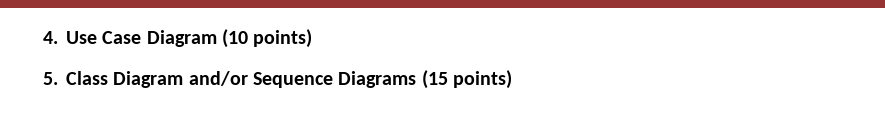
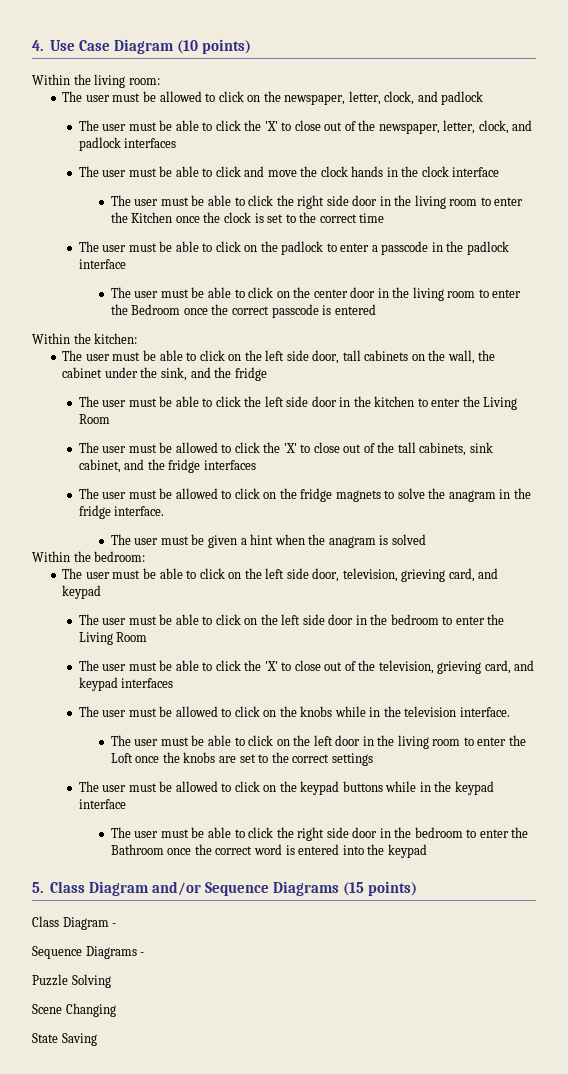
(313, 38) none -> [32,74,160,88] [62,91,484,105] [78,120,533,134] [78,137,177,151] [78,166,500,177] [110,195,524,209] [110,212,385,223] [78,241,509,255] [78,259,126,269] [110,287,522,301] [110,304,376,318] [32,333,138,344] [62,350,496,364] [62,367,267,381] [78,396,518,410] [78,414,110,424] [78,442,493,456] [78,459,256,473] [78,488,531,502] [78,505,165,519] [110,534,426,548] [32,551,146,562] [62,568,499,582] [62,585,102,599] [78,614,505,625] [78,632,148,645] [78,660,535,674] [78,677,174,691] [78,706,510,717] [110,735,526,749] [110,752,373,766] [78,781,494,795] [78,799,126,809] [110,827,529,841] [110,844,427,858] // Within the living room: // The user must be allowed to click on the newspaper, letter, clock, and padlock // The user must be able to click the 'X' to close out of the newspaper, letter, clock, and padlock interfaces // The user must be able to click and move the clock hands in the clock interface // The user must be able to click the right side door in the living room to enter the Kitchen once the clock is set to the correct time // The user must be able to click on the padlock to enter a passcode in the padlock interface // The user must be able to click on the center door in the living room to enter the Bedroom once the correct passcode is entered // Within the kitchen: // The user must be able to click on the left side door, tall cabinets on the wall, the cabinet under the sink, and the fridge // The user must be able to click the left side door in the kitchen to enter the Living Room // The user must be allowed to click the 'X' to close out of the tall cabinets, sink cabinet, and the fridge interfaces // The user must be allowed to click on the fridge magnets to solve the anagram in the fridge interface. // The user must be given a hint when the anagram is solved // Within the bedroom: // The user must be able to click on the left side door, television, grieving card, and keypad // The user must be able to click on the left side door in the bedroom to enter the Living Room // The user must be able to click the 'X' to close out of the television, grieving card, and keypad interfaces // The user must be allowed to click on the knobs while in the television interface. // The user must be able to click on the left door in the living room to enter the Loft once the knobs are set to the correct settings // The user must be allowed to click on the keypad buttons while in the keypad interface // The user must be able to click the right side door in the bedroom to enter the Bathroom once the correct word is entered into the keypad
(512, 79) none -> [32,916,117,930] [32,946,145,959] [32,974,111,988] [32,1003,116,1017] [32,1033,97,1046] // Class Diagram - // Sequence Diagrams - // Puzzle Solving // Scene Changing // State Saving

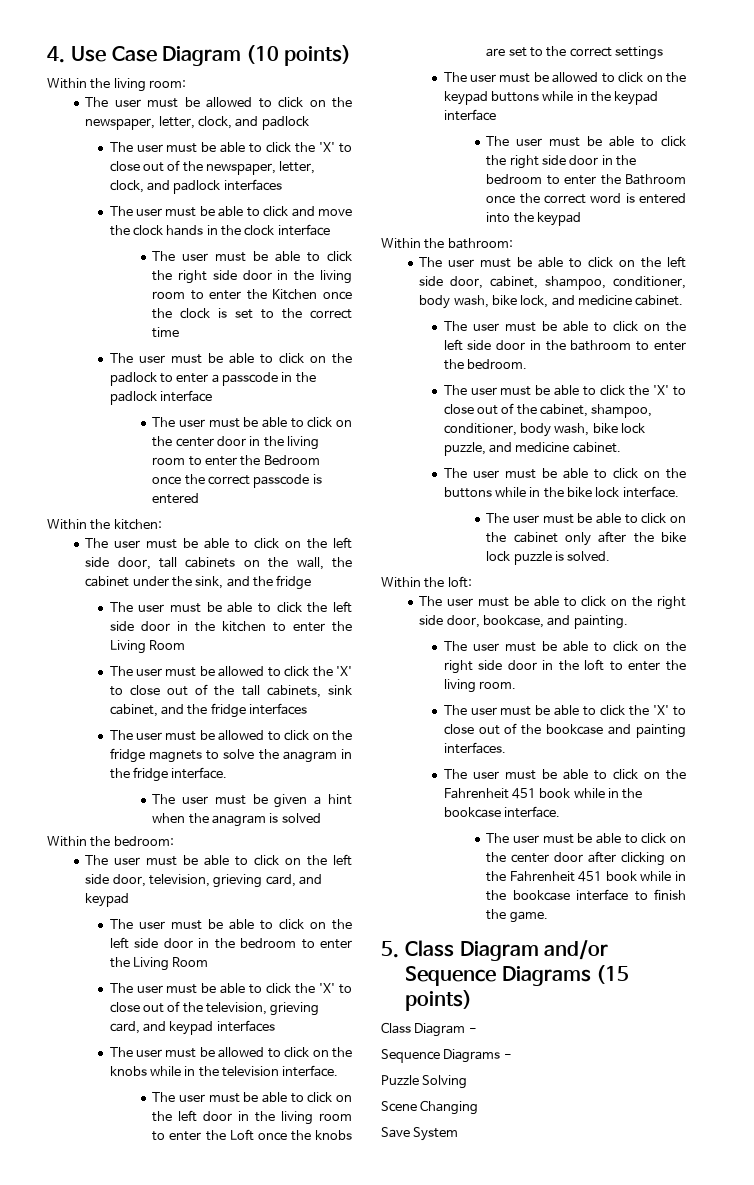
(427, 851) none -> [381,238,513,249] [419,256,687,268] [419,276,686,290] [419,295,684,309] [443,321,686,332] [443,339,686,351] [443,359,527,370] [443,385,686,396] [443,403,653,418] [443,423,646,437] [443,442,621,456] [443,468,686,479] [443,486,679,498] [486,513,686,524] [486,531,686,546] [486,551,611,565] [381,576,472,588] [419,596,686,610] [419,615,628,629] [443,641,686,652] [443,659,686,674] [443,679,516,693] [443,705,686,716] [443,723,686,738] [443,742,506,754] [443,769,686,780] [443,788,643,799] [443,806,560,818] [486,833,686,844] [486,851,686,866] [486,871,686,882] [486,889,686,901] [486,909,548,923] // Within the bathroom: // The user must be able to click on the left side door, cabinet, shampoo, conditioner, body wash, bike lock, and medicine cabinet. // The user must be able to click on the left side door in the bathroom to enter the bedroom. // The user must be able to click the 'X' to close out of the cabinet, shampoo, conditioner, body wash, bike lock puzzle, and medicine cabinet. // The user must be able to click on the buttons while in the bike lock interface. // The user must be able to click on the cabinet only after the bike lock puzzle is solved. // Within the loft: // The user must be able to click on the right side door, bookcase, and painting. // The user must be able to click on the right side door in the loft to enter the living room. // The user must be able to click the 'X' to close out of the bookcase and painting interfaces. // The user must be able to click on the Fahrenheit 451 book while in the bookcase interface. // The user must be able to click on the center door after clicking on the Fahrenheit 451 book while in the bookcase interface to finish the game.
[32,1033,97,1046] State Saving -> [381,1127,459,1141] Save System

